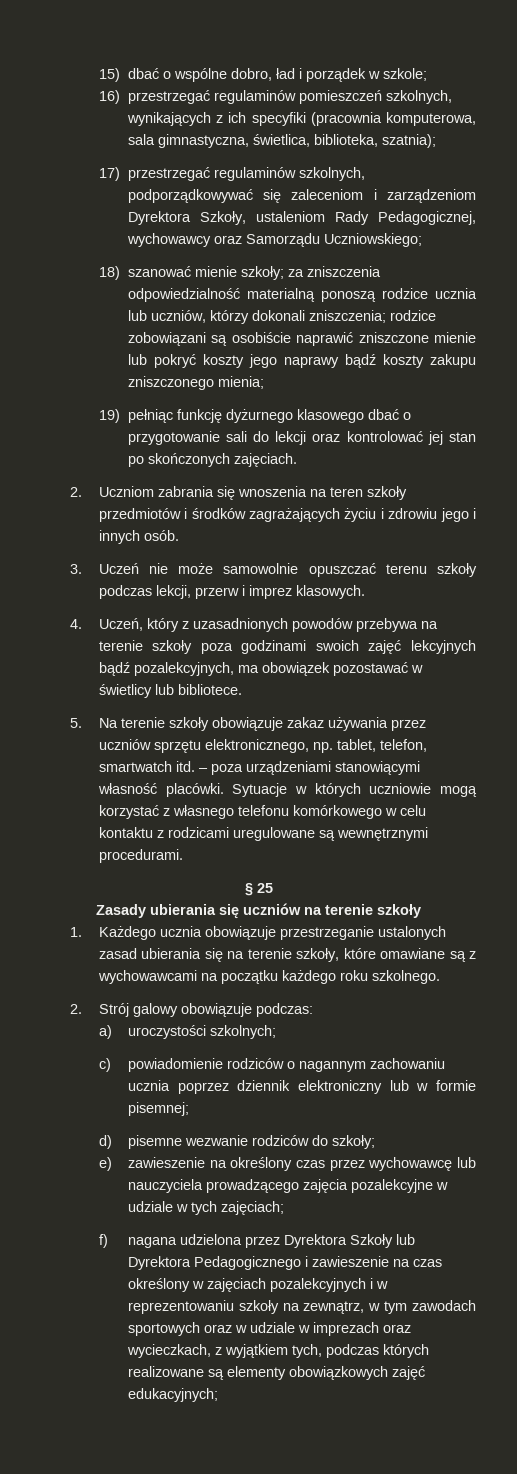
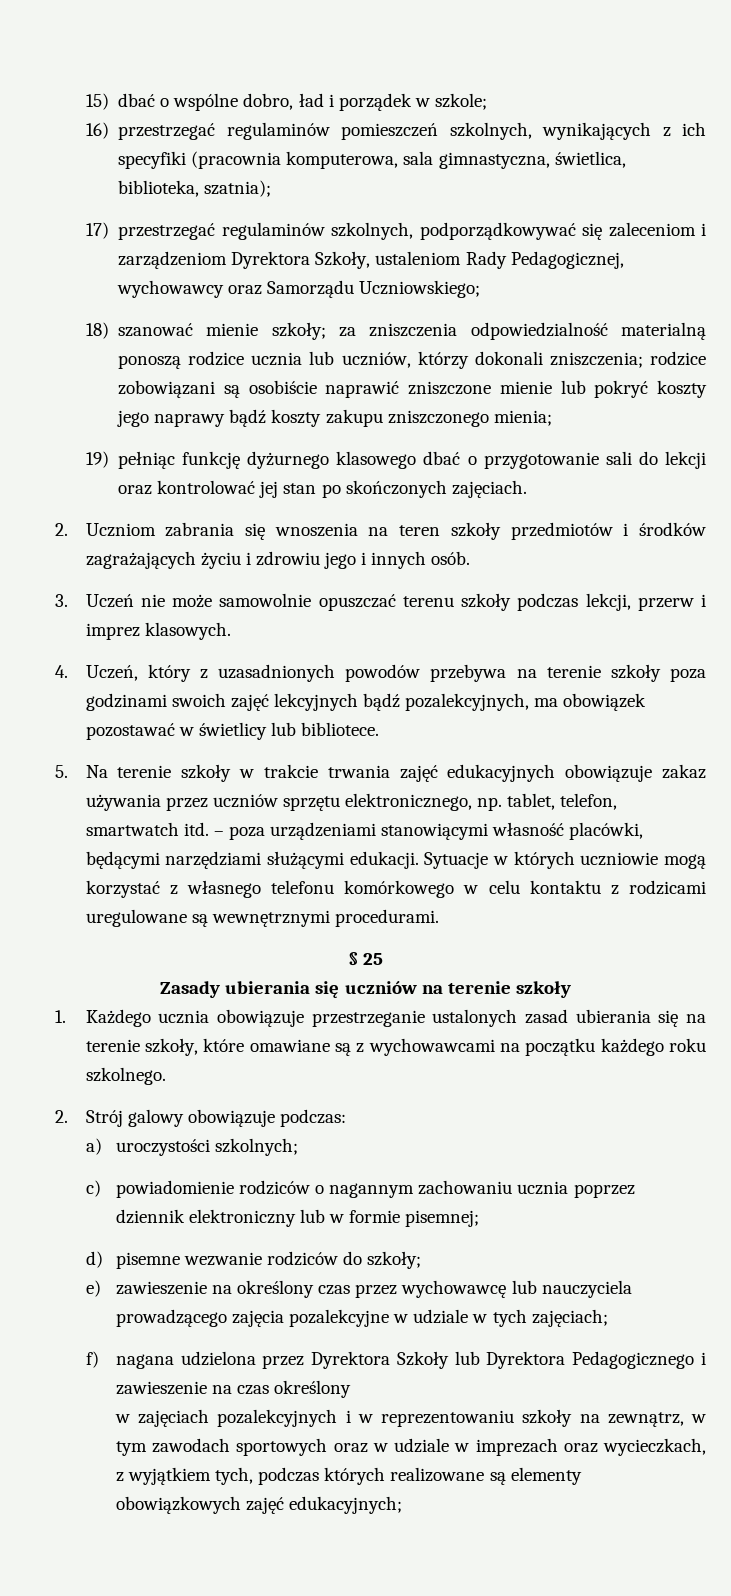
(209, 724) none -> [239,764,556,782] w trakcie trwania zajęć edukacyjnych
[165,783,224,797] placówki. -> [569,822,644,840] [85,851,419,869] placówki, będącymi narzędziami służącymi edukacji.
(190, 1285) none -> (352, 1389) //

